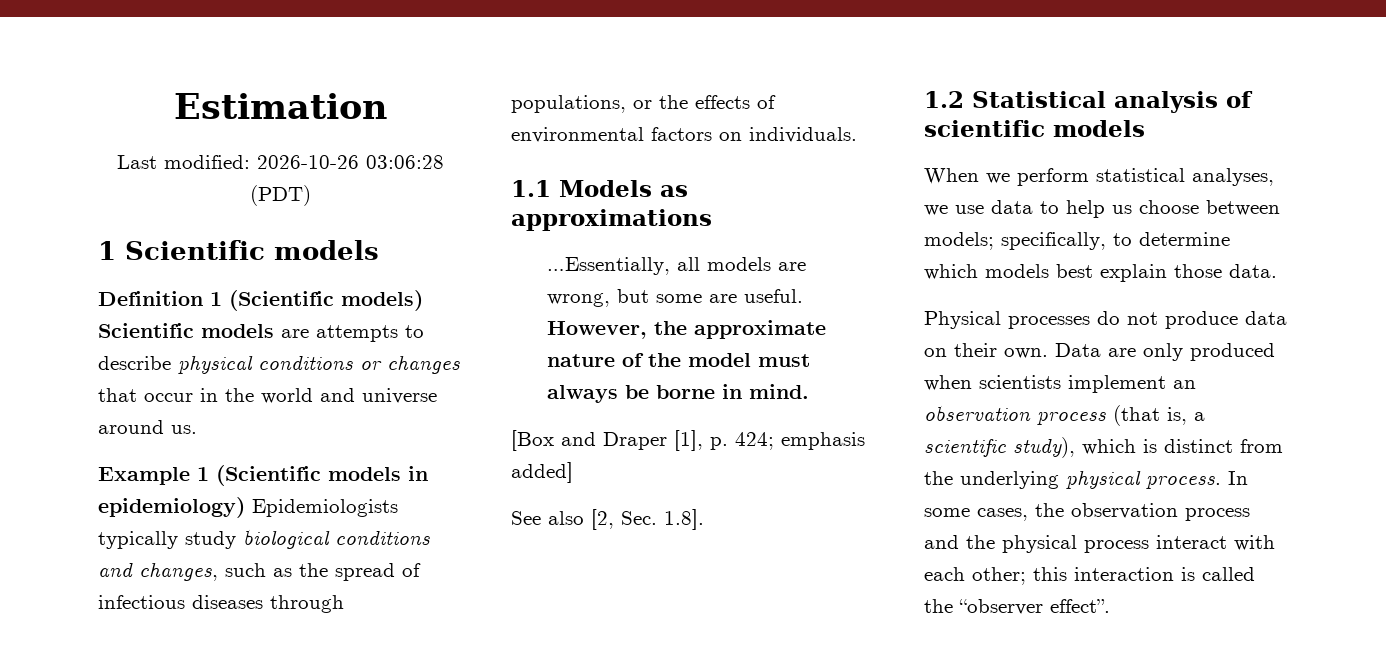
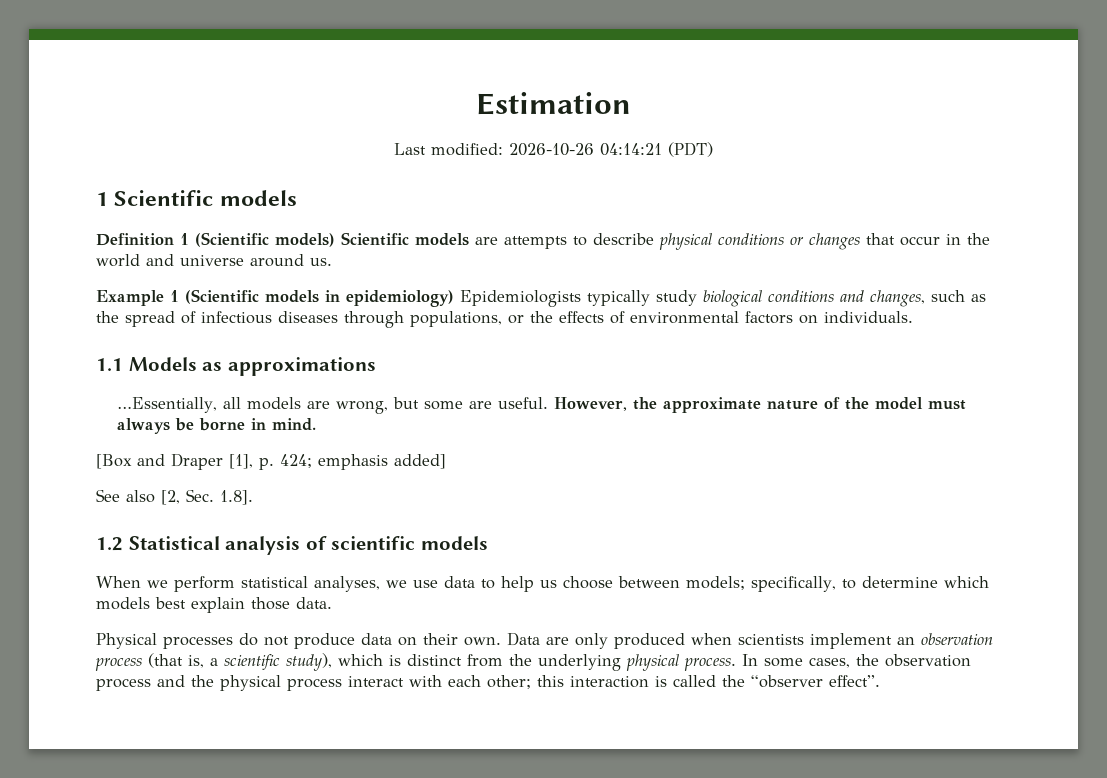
[365,155,444,169] 03:06:28 -> [600,143,662,156] 04:14:21

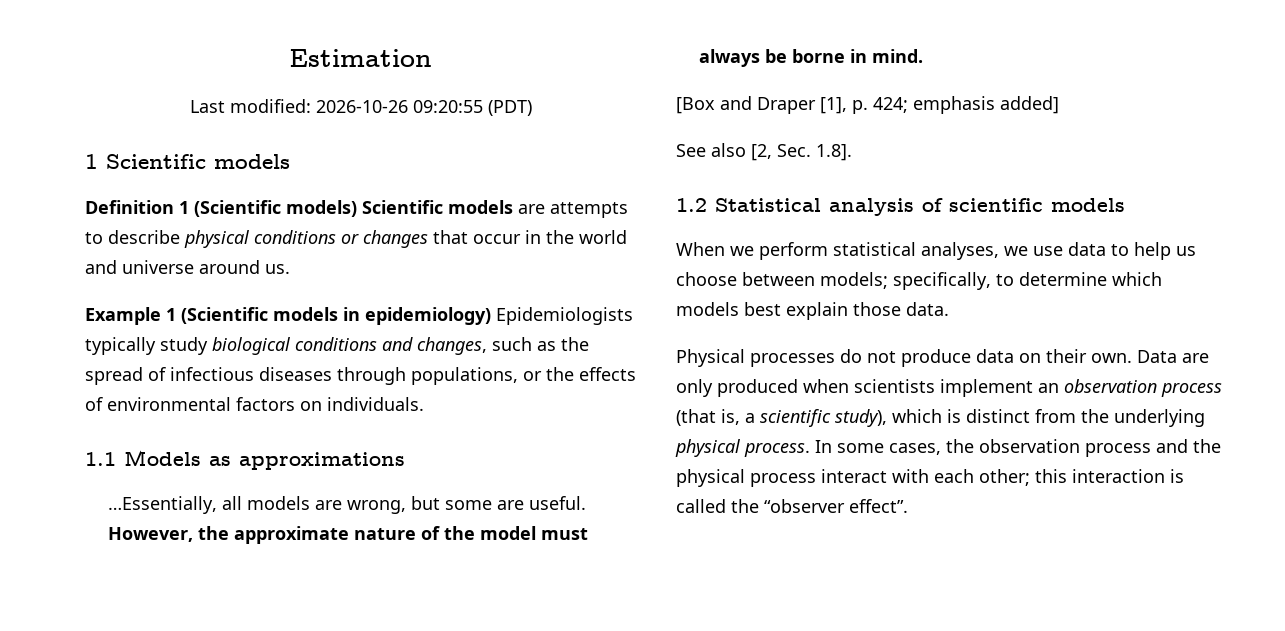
[600,143,662,156] 04:14:21 -> [412,100,483,113] 09:20:55

